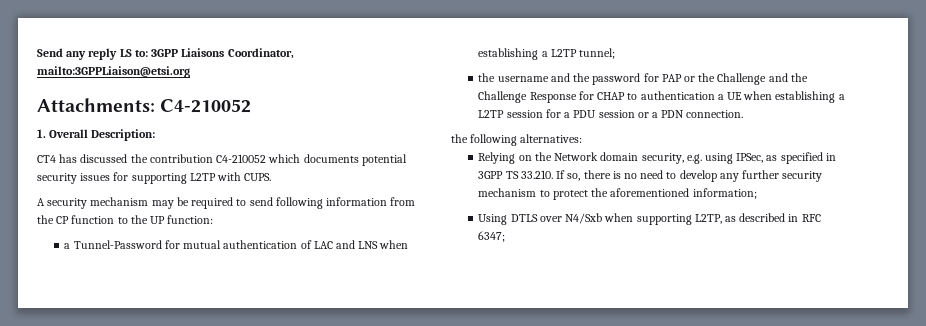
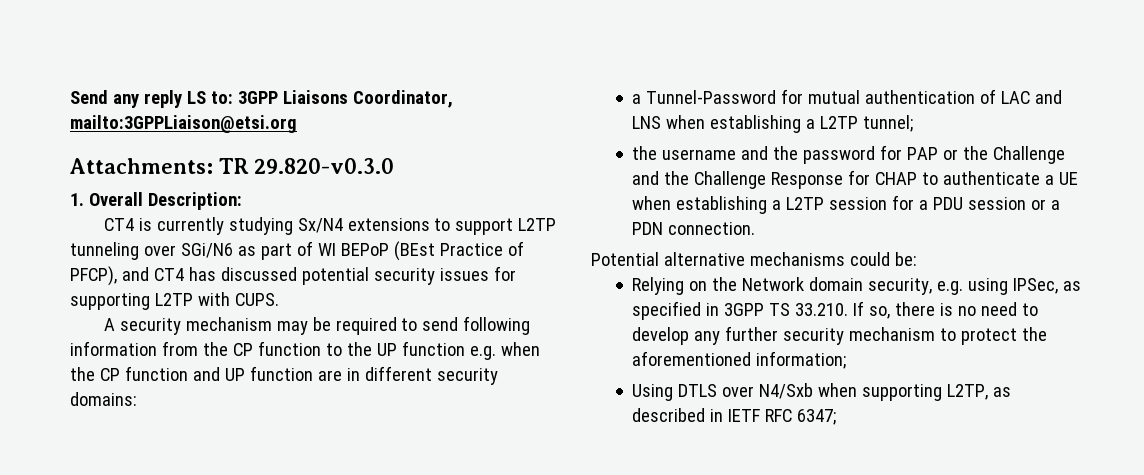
[160,99,252,113] C4-210052 -> [219,158,394,174] TR 29.820-v0.3.0
[59,154,359,163] has discussed the contribution C4-210052 which documents -> [138,217,557,235] [70,241,524,261] [70,266,297,286] is currently studying Sx/N4 extensions to support L2TP tunneling over SGi/N6 as part of WI BEPoP (BEst Practice of PFCP), and CT4 has discussed
[167,215,214,224] function: -> [401,341,540,360] [70,366,498,385] [70,392,137,406] function e.g. when the CP function and UP function are in different security domains:
[640,91,715,100] authentication -> [943,171,1041,185] authenticate
[451,134,583,146] the following alternatives: -> [591,252,917,266] Potential alternative mechanisms could be:
(799, 218) none -> [728,409,761,422] IETF

